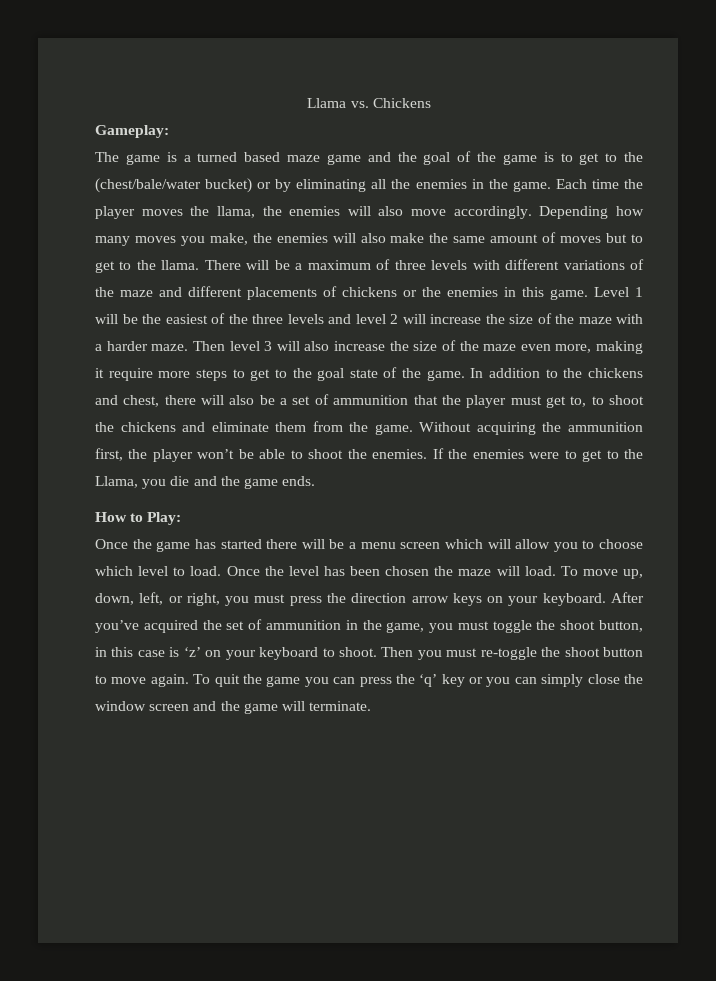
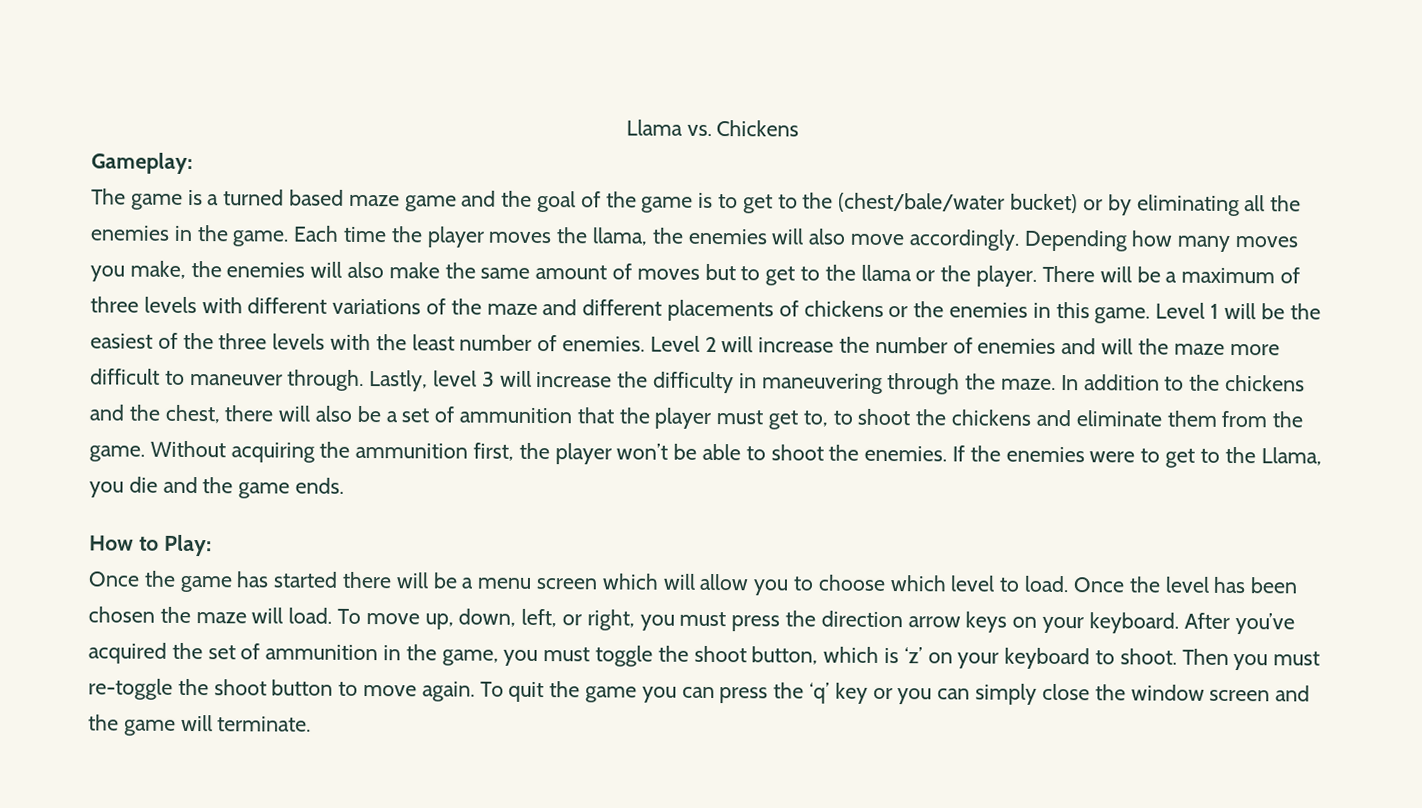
[161,260,200,270] llama. -> [860,264,1038,287] llama or the player.
[328,313,643,324] [95,341,225,351] and level 2 will increase the size of the maze with a harder maze. Then -> [330,333,1280,356] [90,368,429,392] with the least number of enemies. Level 2 will increase the number of enemies and will the maze more difficult to maneuver through. Lastly,
[304,340,643,354] [95,367,465,381] also increase the size of the maze even more, making it require more steps to get to the goal state of the game. -> [536,371,1057,395] increase the difficulty in maneuvering through the maze.
(118, 400) none -> [128,404,160,421] the
[95,647,165,657] in this case -> [823,646,880,663] which

